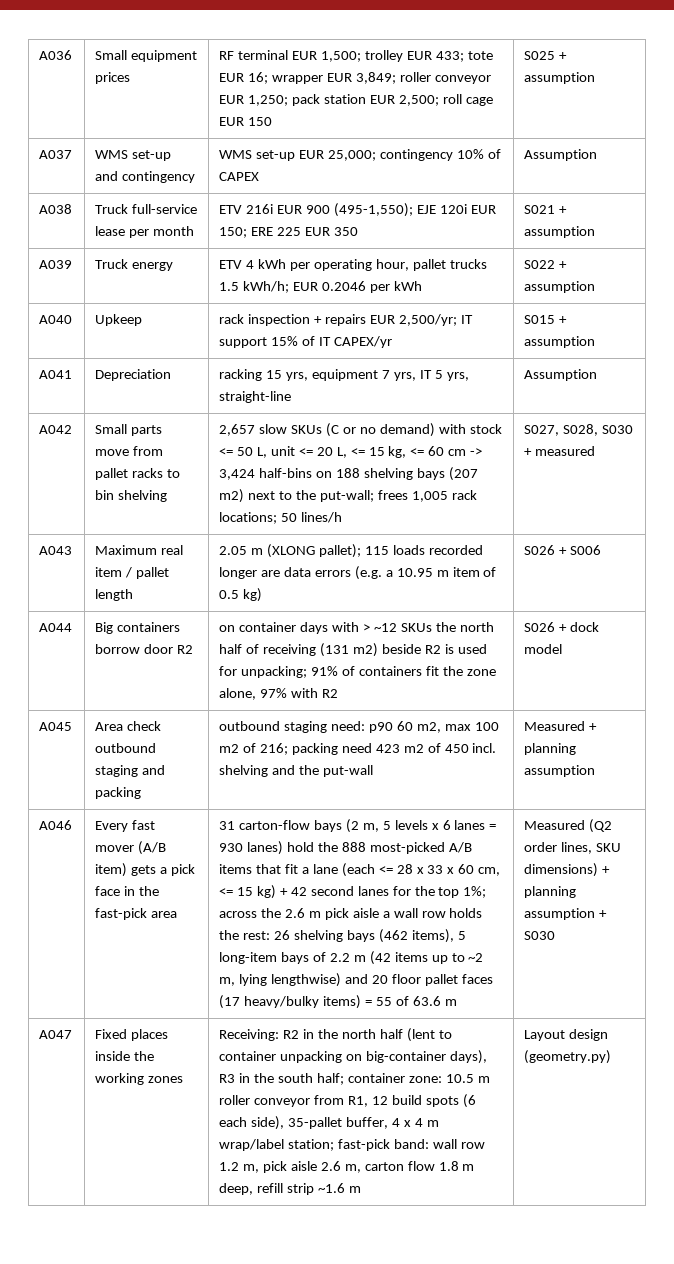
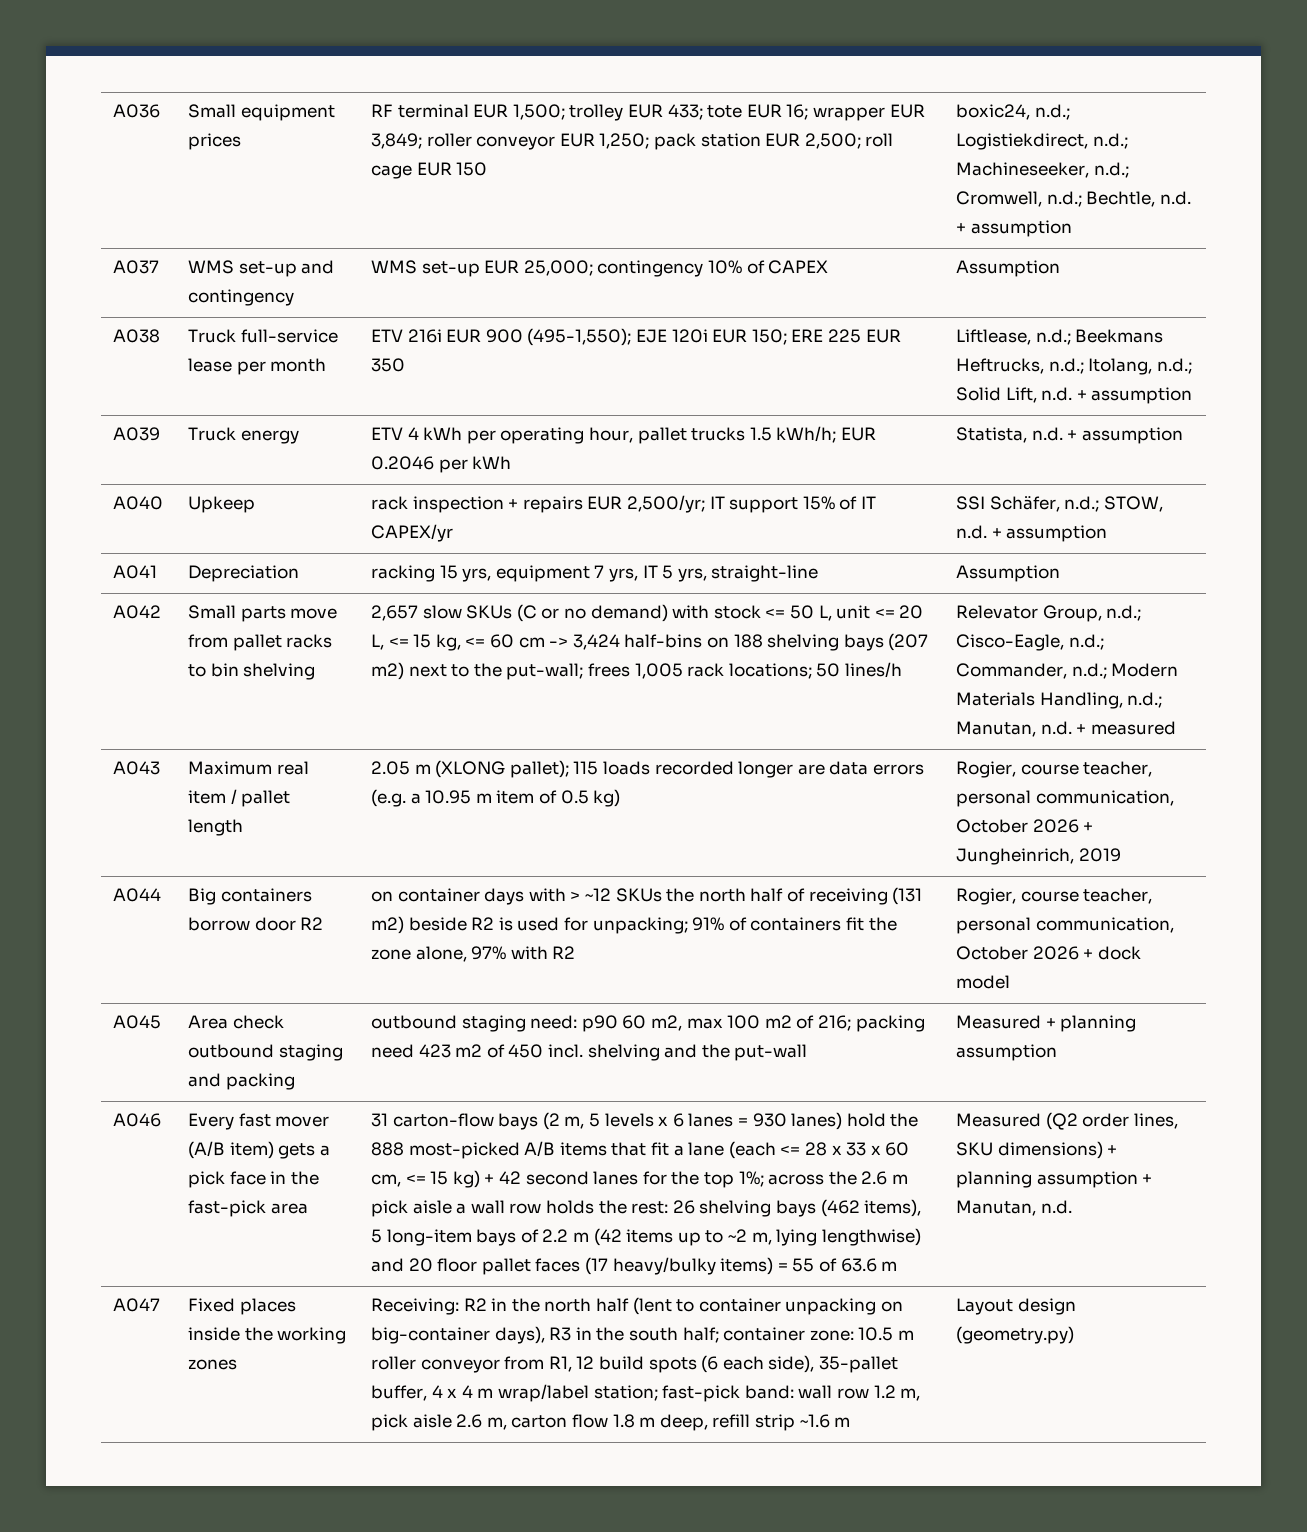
[524,51,556,60] S025 -> [956,104,1070,120] [956,133,1128,150] [956,162,1129,178] [956,191,1191,207] boxic24, n.d.; Logistiekdirect, n.d.; Machineseeker, n.d.; Cromwell, n.d.; Bechtle, n.d.
[524,205,556,214] S021 -> [956,329,1164,345] [956,358,1192,375] [956,387,1073,403] Liftlease, n.d.; Beekmans Heftrucks, n.d.; Itolang, n.d.; Solid Lift, n.d.
[524,260,556,269] S022 -> [956,427,1063,443] Statista, n.d.
[524,315,556,324] S015 -> [956,496,1163,512] [956,525,988,539] SSI Schäfer, n.d.; STOW, n.d.
[524,424,634,436] S027, S028, S030 -> [956,605,1142,622] [956,634,1104,651] [956,663,1179,679] [956,692,1163,709] [956,721,1072,737] Relevator Group, n.d.; Cisco-Eagle, n.d.; Commander, n.d.; Modern Materials Handling, n.d.; Manutan, n.d.
[524,545,602,555] S026 + S006 -> [956,761,1153,778] [956,790,1174,807] [956,819,1094,833] [956,848,1121,865] Rogier, course teacher, personal communication, October 2026 + Jungheinrich, 2019
[524,622,556,632] S026 -> [956,888,1153,905] [956,917,1174,934] [956,946,1079,960] Rogier, course teacher, personal communication, October 2026
[524,931,556,940] S030 -> [956,1200,1072,1216] Manutan, n.d.

